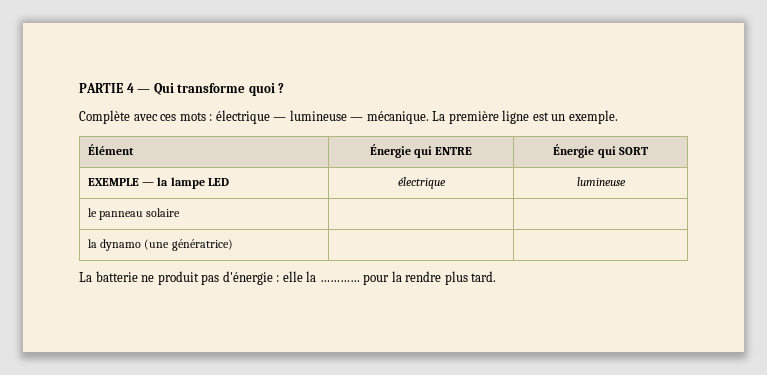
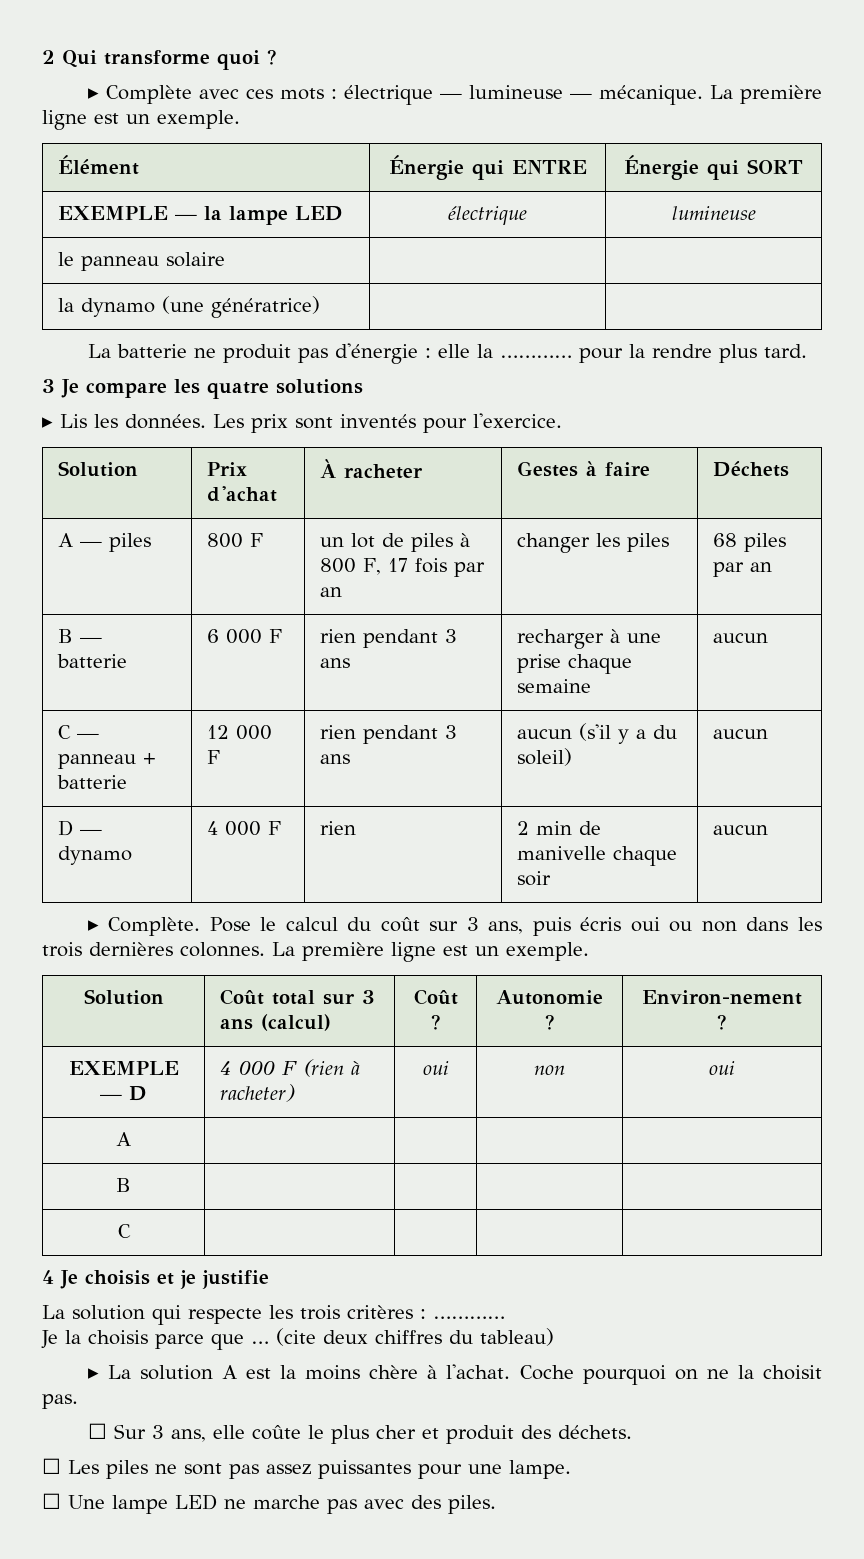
[79,83,151,93] PARTIE 4 — -> [42,50,55,64] 2
(285, 88) none -> [87,88,99,99] ▸
(497, 276) none -> [42,379,363,399] [42,413,562,433] [57,461,138,477] [206,462,247,476] [206,486,277,502] [319,459,423,479] [516,461,650,477] [712,461,789,477] [57,533,151,552] [206,533,263,548] [319,533,470,552] [319,558,485,577] [319,587,342,597] [516,533,669,553] [712,533,786,552] [712,562,772,577] [57,629,102,643] [56,654,127,668] [206,629,282,644] [319,629,457,648] [319,658,350,668] [516,629,661,649] [516,654,632,674] [516,679,591,693] [712,633,768,643] [57,725,99,739] [57,753,156,769] [56,775,127,789] [206,725,272,740] [206,750,220,764] [319,725,457,744] [319,754,350,764] [516,723,677,744] [516,748,572,766] [712,729,768,739] [57,820,102,836] [57,846,132,865] [206,821,281,836] [319,821,356,835] [516,821,601,835] [516,846,677,866] [516,871,551,886] [712,825,768,835] [87,917,822,936] [42,942,589,962] [83,989,164,1005] [219,989,375,1005] [219,1014,331,1031] [413,989,458,1005] [430,1014,441,1030] [496,990,603,1005] [544,1014,555,1030] [642,990,802,1005] [717,1014,727,1030] [68,1061,179,1075] [100,1086,147,1101] [219,1059,360,1077] [219,1084,295,1102] [422,1061,449,1075] [534,1065,565,1075] [709,1061,735,1075] [116,1132,131,1146] [116,1178,131,1192] [117,1224,131,1238] [42,1270,269,1289] [42,1305,505,1325] [41,1328,554,1350] [87,1364,822,1385] [42,1394,78,1409] [87,1423,632,1444] [42,1458,571,1479] [42,1493,496,1514] // 3 Je compare les quatre solutions // ▸ Lis les données. Les prix sont inventés pour l'exercice. // Solution | Prix d'achat | À racheter | Gestes à faire | Déchets // A — piles | 800 F | un lot de piles à 800 F, 17 fois par an | changer les piles | 68 piles par an // B — batterie | 6 000 F | rien pendant 3 ans | recharger à une prise chaque semaine | aucun // C — panneau + batterie | 12 000 F | rien pendant 3 ans | aucun (s'il y a du soleil) | aucun // D — dynamo | 4 000 F | rien | 2 min de manivelle chaque soir | aucun // ▸ Complète. Pose le calcul du coût sur 3 ans, puis écris oui ou non dans les trois dernières colonnes. La première ligne est un exemple. // Solution | Coût total sur 3 ans (calcul) | Coût ? | Autonomie ? | Environ-nement ? // EXEMPLE — D | 4 000 F (rien à racheter) | oui | non | oui // A | | | | // B | | | | // C | | | | // 4 Je choisis et je justifie // La solution qui respecte les trois critères : ………… // Je la choisis parce que … (cite deux chiffres du tableau) // ▸ La solution A est la moins chère à l'achat. Coche pourquoi on ne la choisit pas. // ☐ Sur 3 ans, elle coûte le plus cher et produit des déchets. // ☐ Les piles ne sont pas assez puissantes pour une lampe. // ☐ Une lampe LED ne marche pas avec des piles.

